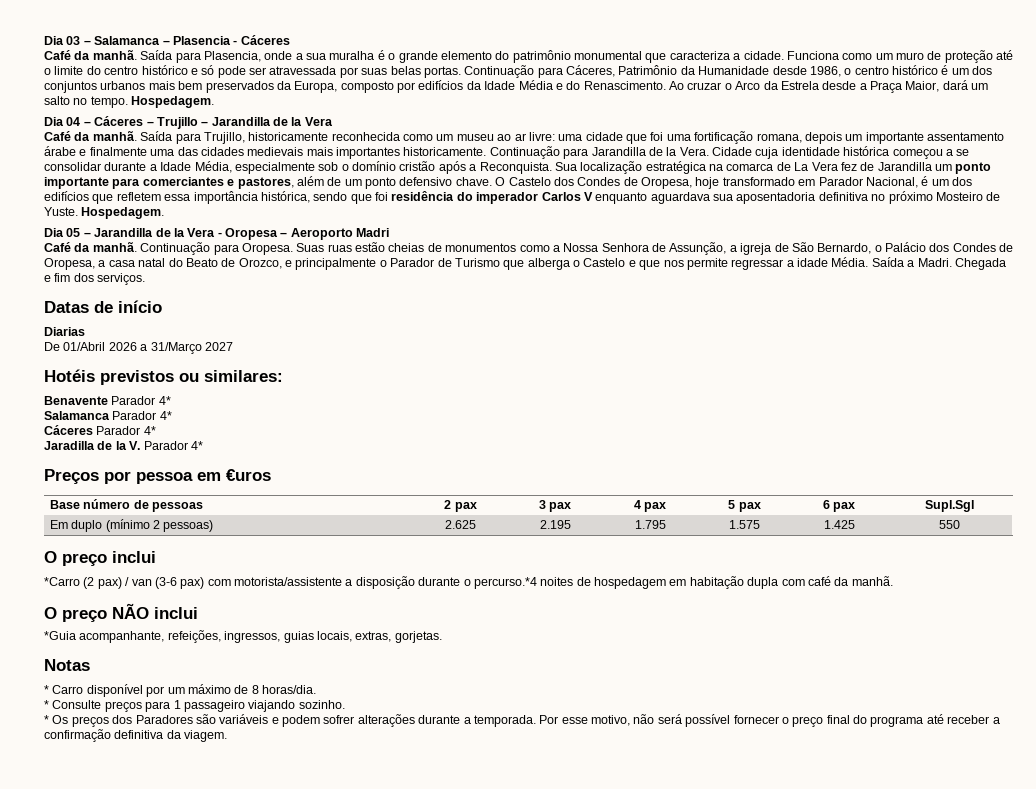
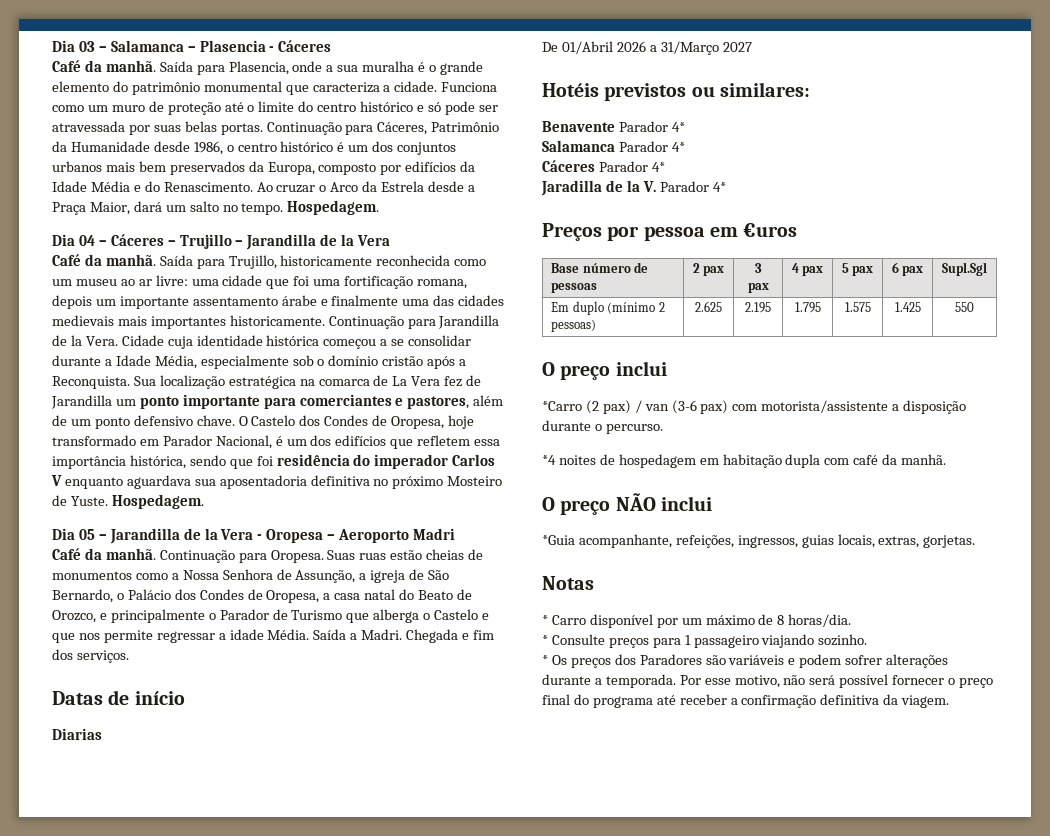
[473,577,537,589] percurso.*4 -> [605,424,663,434] [542,455,556,465] percurso. // *4

